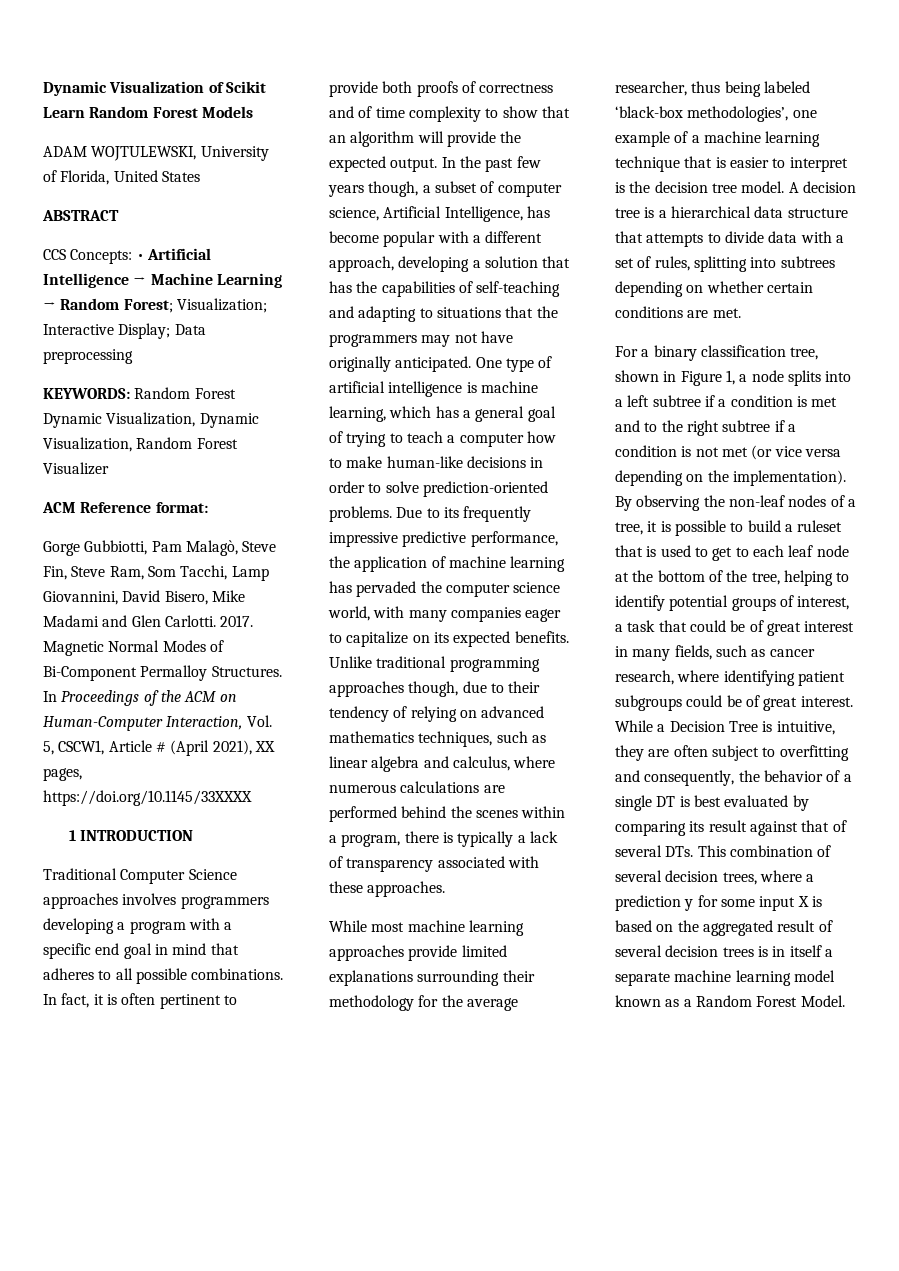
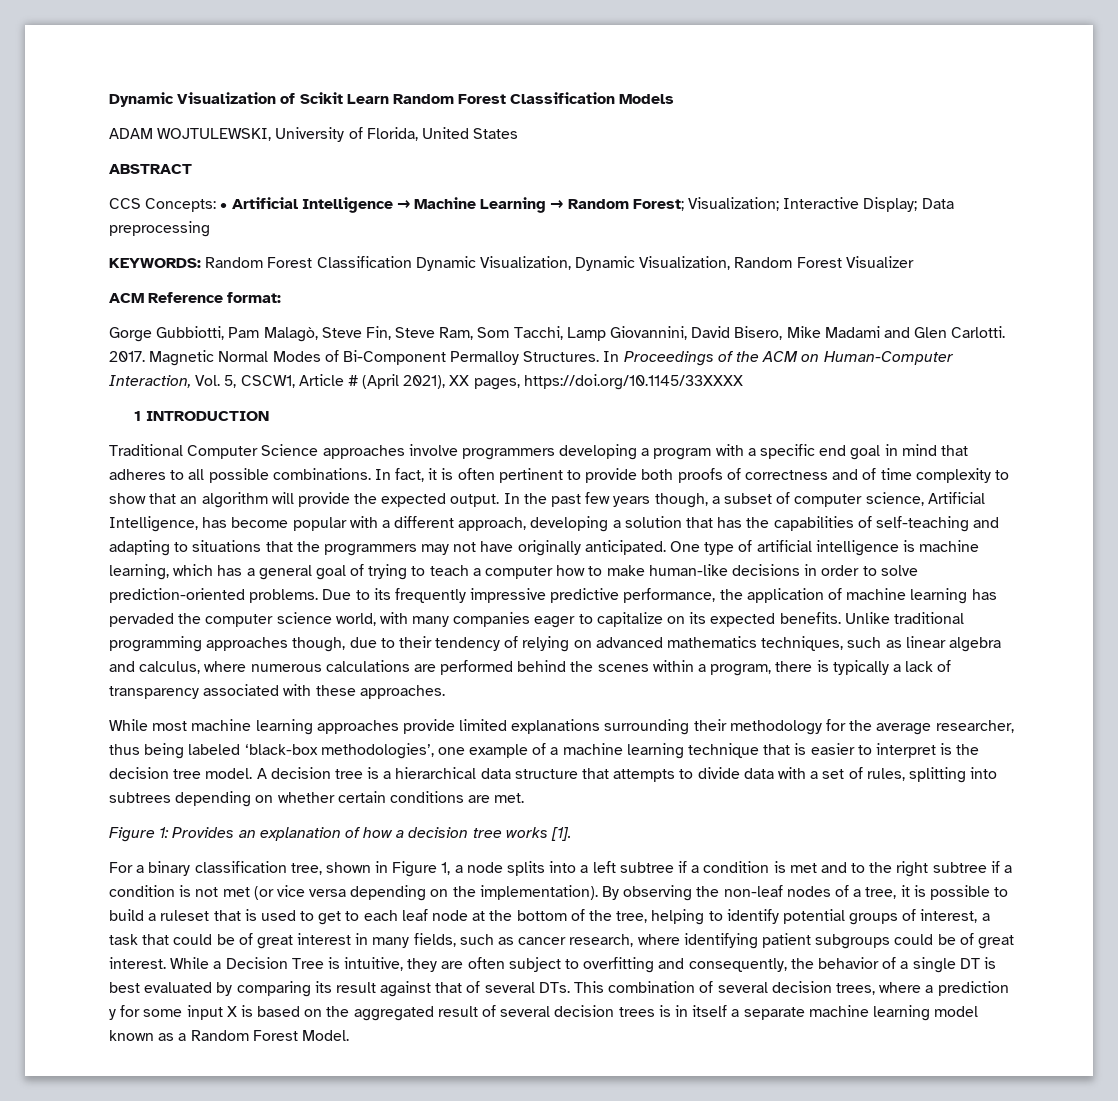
(198, 112) none -> [510,92,616,104] Classification
(236, 393) none -> [316,256,412,268] Classification
[122,893,177,905] involves -> [408,444,458,456] involve
(741, 313) none -> [109,827,572,842] // Figure 1: Provides an explanation of how a decision tree works [1].

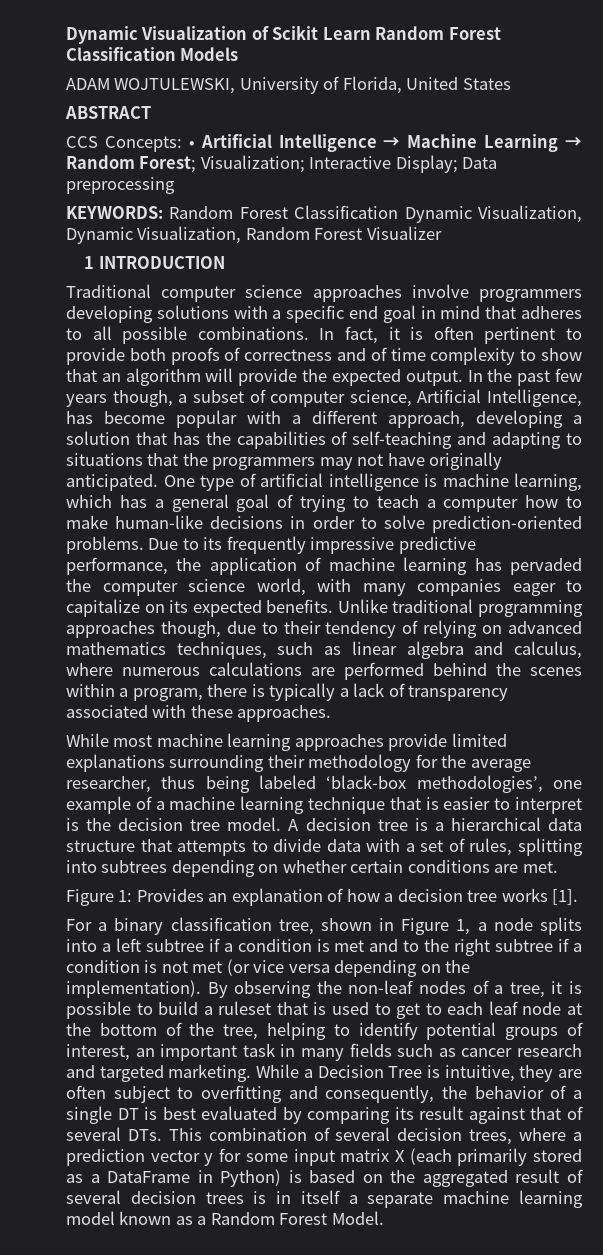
[109,292,282,303] [109,326,1006,342] [109,350,954,366] [109,374,743,390] // ACM Reference format: // Gorge Gubbiotti, Pam Malagò, Steve Fin, Steve Ram, Som Tacchi, Lamp Giovannini, David Bisero, Mike Madami and Glen Carlotti. 2017. Magnetic Normal Modes of Bi-Component Permalloy Structures. In Proceedings of the ACM on Human-Computer Interaction, Vol. 5, CSCW1, Article # (April 2021), XX pages, https://doi.org/10.1145/33XXXX -> (442, 233) none
[187,444,319,459] Computer Science -> [161,285,303,302] computer science
[641,448,712,460] a program -> [156,305,229,319] solutions
[981,913,990,921] [109,933,352,949] a task that could be of great interest -> [135,1043,275,1061] an important task
[413,933,456,947] fields, -> [349,1043,392,1057] fields
[569,933,1014,949] [109,957,166,969] research, where identifying patient subgroups could be of great interest. -> [517,1044,583,1057] [66,1064,252,1082] research and targeted marketing.
(1009, 988) none -> [150,1150,200,1162] vector
[226,1006,237,1017] X -> [340,1148,582,1166] [66,1169,282,1187] matrix X (each primarily stored as a DataFrame in Python)

